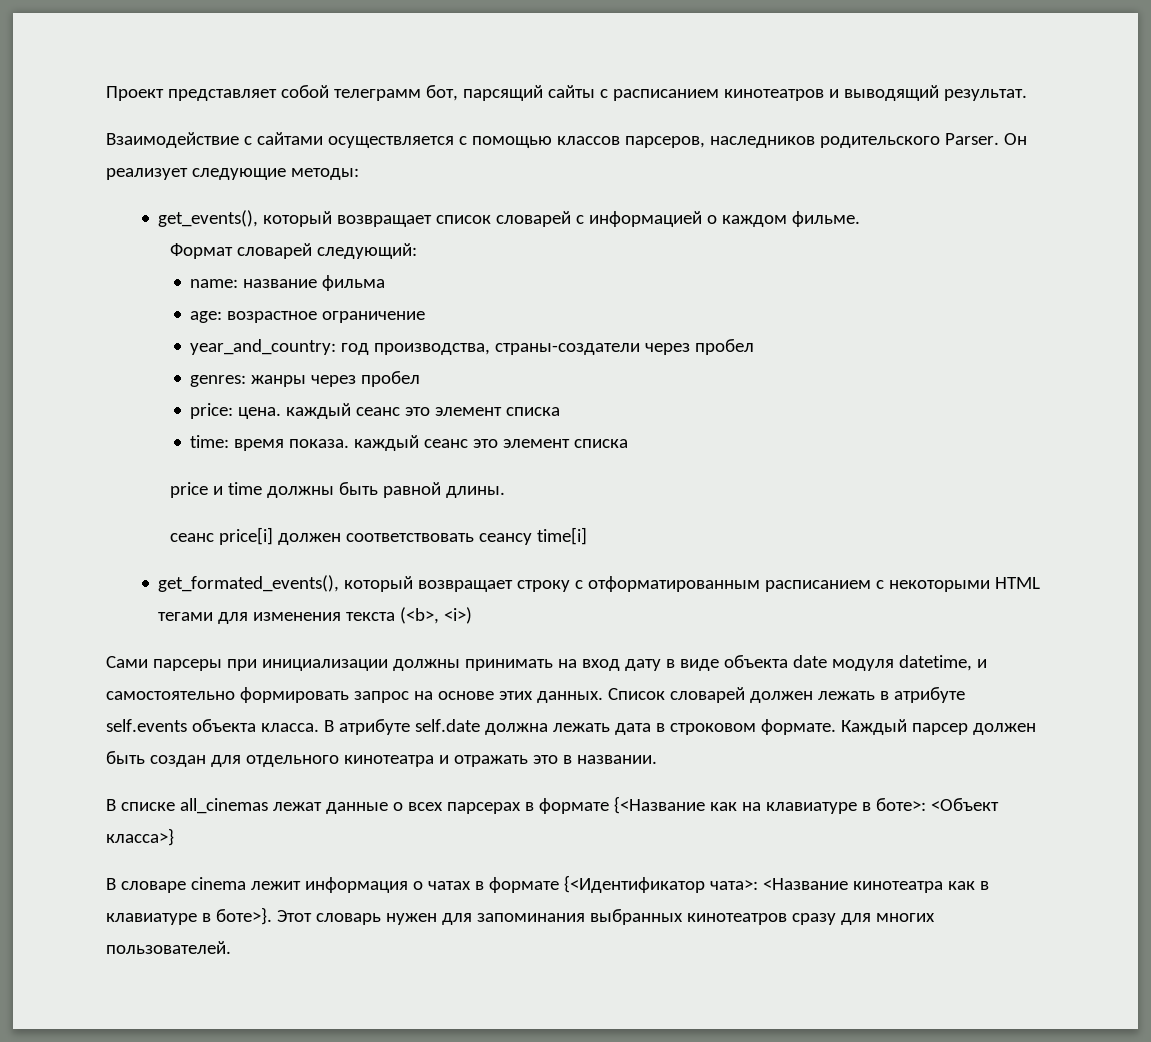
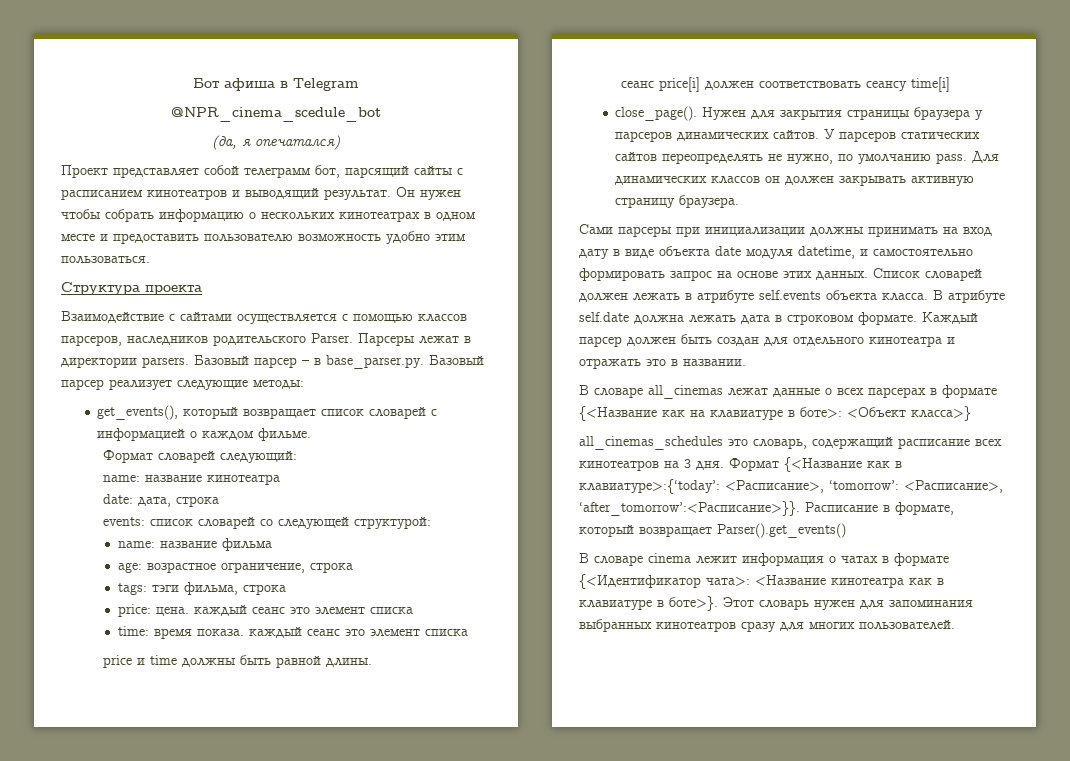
(106, 93) none -> [193,78,359,91] [171,107,381,122] [212,135,340,150] Бот афиша в Telegram // @NPR_cinema_scedule_bot // (да, я опечатался) //
(1027, 95) none -> [396,187,461,200] [61,209,475,222] [61,231,465,244] [61,256,150,264] [61,282,202,295] Он нужен чтобы собрать информацию о нескольких кинотеатрах в одном месте и предоставить пользователю возможность удобно этим пользоваться. // Структура проекта
[1003,133,1027,145] Он -> [358,333,471,346] [61,355,484,369] [61,379,104,390] Парсеры лежат в директории parsers. Базовый парсер – в base_parser.py. Базовый парсер
(417, 251) none -> [102,474,280,485] [102,494,219,507] [102,517,431,529] // name: название кинотеатра // date: дата, строка // events: список словарей со следующей структурой:
[322,311,426,323] [190,339,755,355] [190,371,421,387] ограничение // year_and_country: год производства, страны-создатели через пробел // genres: жанры через пробел -> [221,562,354,573] [118,582,287,595] ограничение, строка // tags: тэги фильма, строка
[158,575,1041,592] [158,607,473,624] get_formated_events(), который возвращает строку с отформатированным расписанием с некоторыми HTML тегами для изменения текста (<b>, <i>) -> [615,106,984,121] [615,129,981,142] [615,151,1000,164] [615,175,975,186] [615,195,740,208] close_page(). Нужен для закрытия страницы браузера у парсеров динамических сайтов. У парсеров статических сайтов переопределять не нужно, по умолчанию pass. Для динамических классов он должен закрывать активную страницу браузера.
[120,802,175,811] списке -> [594,387,643,398] словаре
(174, 837) none -> [579,436,1002,450] [579,457,902,472] [579,479,1003,494] [579,501,954,516] [579,523,846,538] // all_cinemas_schedules это словарь, содержащий расписание всех кинотеатров на 3 дня. Формат {<Название как в клавиатуре>:{‘today’: <Расписание>, ‘tomorrow’: <Расписание>, ‘after_tomorrow’:<Расписание>}}. Расписание в формате, который возвращает Parser().get_events()

